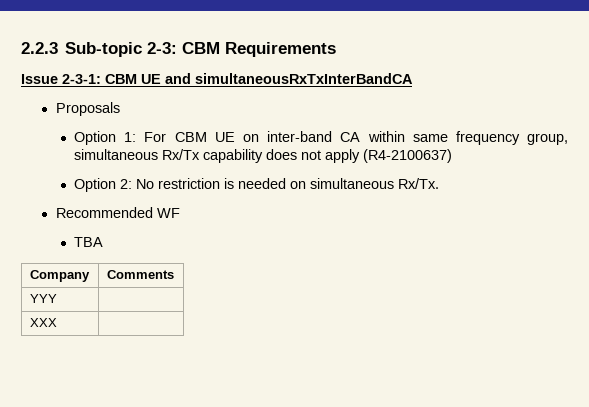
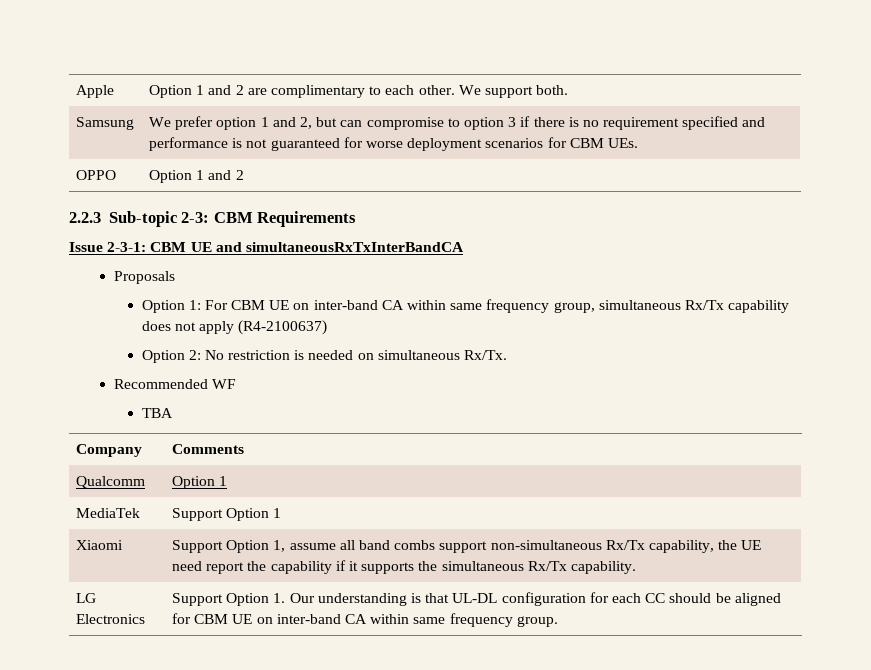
(21, 48) none -> [76,85,115,98] [149,85,569,98] [76,117,135,130] [149,116,766,130] [149,137,638,151] [76,170,117,180] [149,170,244,183] Apple | Option 1 and 2 are complimentary to each other. We support both. // Samsung | We prefer option 1 and 2, but can compromise to option 3 if there is no requirement specified and performance is not guaranteed for worse deployment scenarios for CBM UEs. // OPPO | Option 1 and 2 //
[29,294,57,303] [29,318,57,327] YYY | // XXX | -> [76,476,146,489] [172,476,228,489] [76,508,141,518] [172,508,282,521] [76,540,124,550] [172,540,762,553] [172,560,636,574] [76,593,97,603] [76,614,146,624] [172,592,781,606] [172,613,558,627] Qualcomm | Option 1 // MediaTek | Support Option 1 // Xiaomi | Support Option 1, assume all band combs support non-simultaneous Rx/Tx capability, the UE need report the capability if it supports the simultaneous Rx/Tx capability. // LG Electronics | Support Option 1. Our understanding is that UL-DL configuration for each CC should be aligned for CBM UE on inter-band CA within same frequency group.

